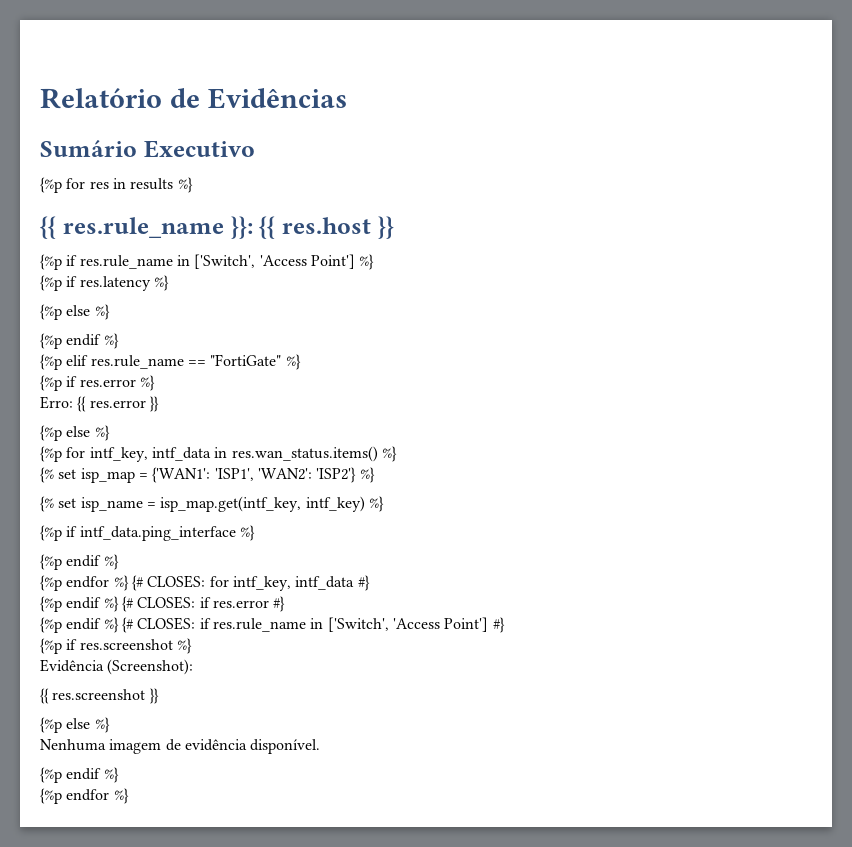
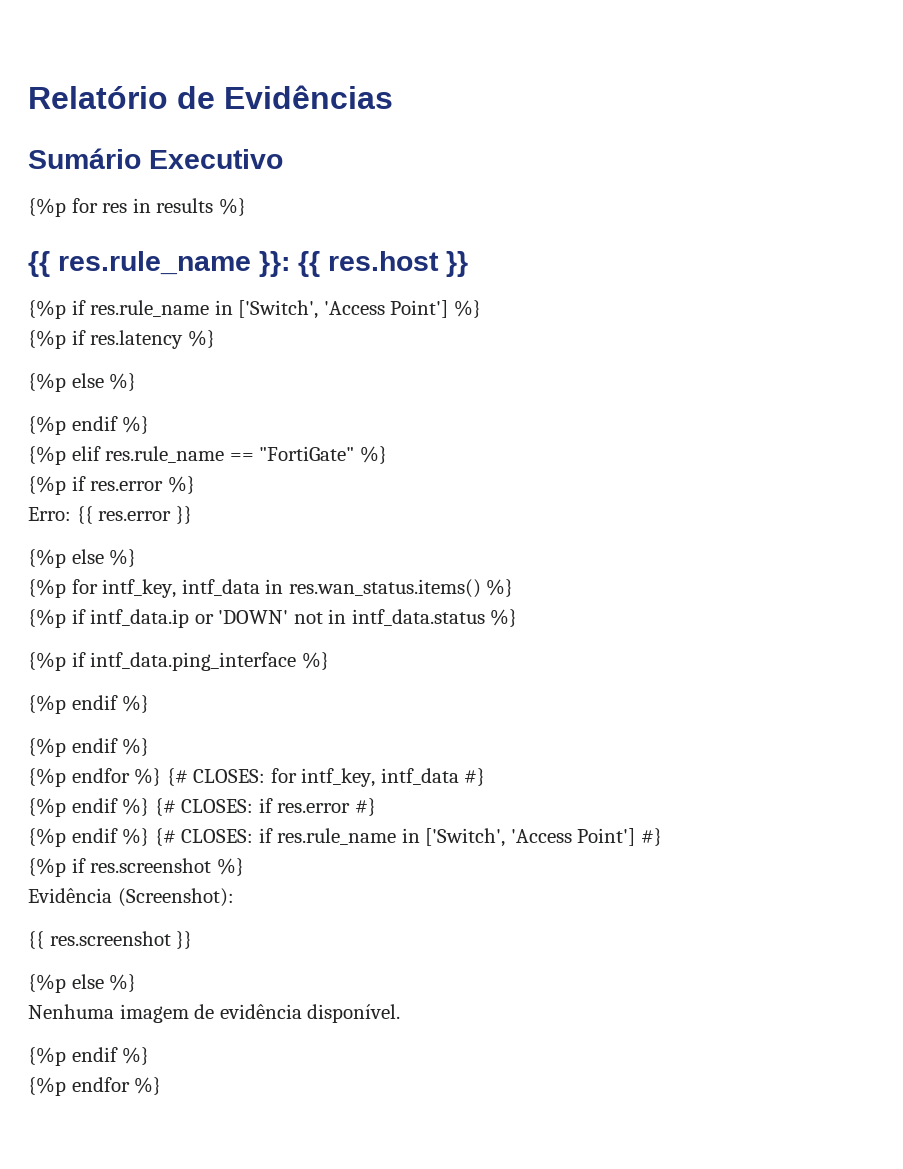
[40,467,375,483] [40,496,365,512] {% set isp_map = {'WAN1': 'ISP1', 'WAN2': 'ISP2'} %} // {% set isp_name = isp_map.get(intf_key, intf_key) -> [28,609,485,628] {%p if intf_data.ip or 'DOWN' not in intf_data.status
(119, 562) none -> [28,738,150,757] // {%p endif %}

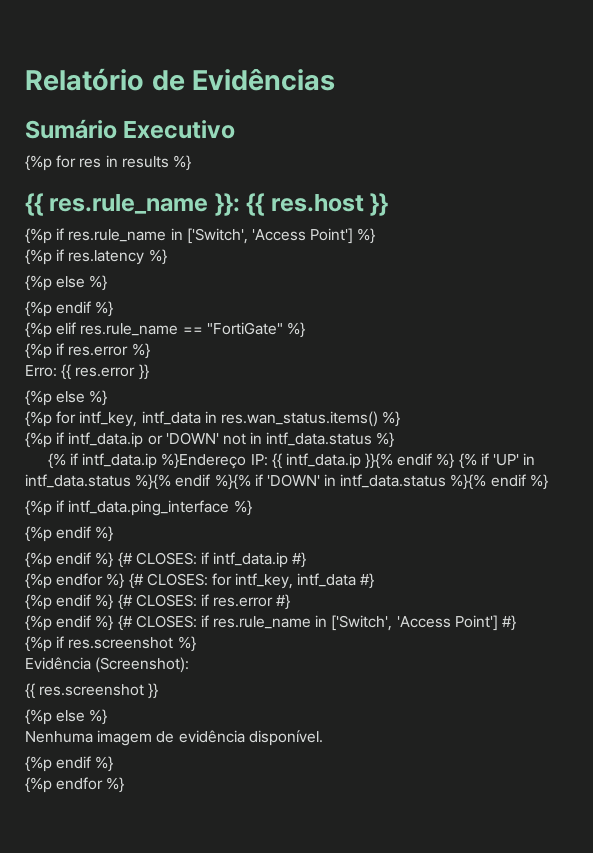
(518, 618) none -> [47,453,536,469] [25,474,548,490] // {% if intf_data.ip %}Endereço IP: {{ intf_data.ip }}{% endif %} {% if 'UP' in intf_data.status %}{% endif %}{% if 'DOWN' in intf_data.status %}{% endif %}
(150, 747) none -> [117,552,307,568] {# CLOSES: if intf_data.ip #}

